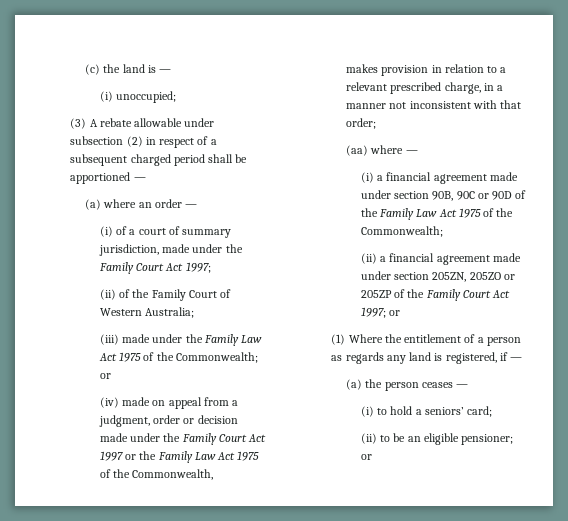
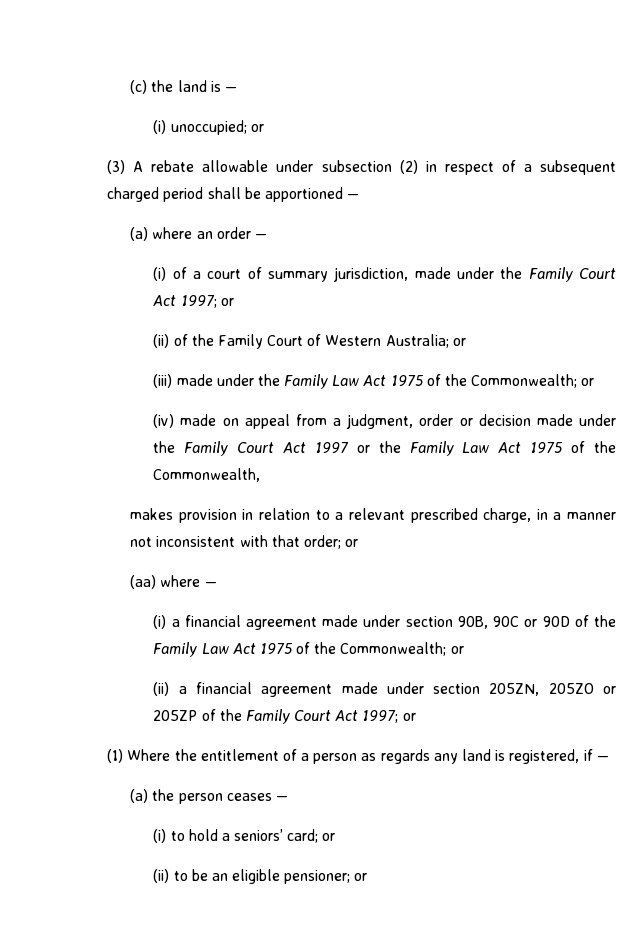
(177, 97) none -> [250,124,264,132] or
(211, 267) none -> [220,298,234,306] or
(195, 312) none -> [452,338,466,346] or
(377, 123) none -> [345,539,359,547] or
(443, 231) none -> [450,646,464,654] or
(492, 411) none -> [322,833,336,841] or

